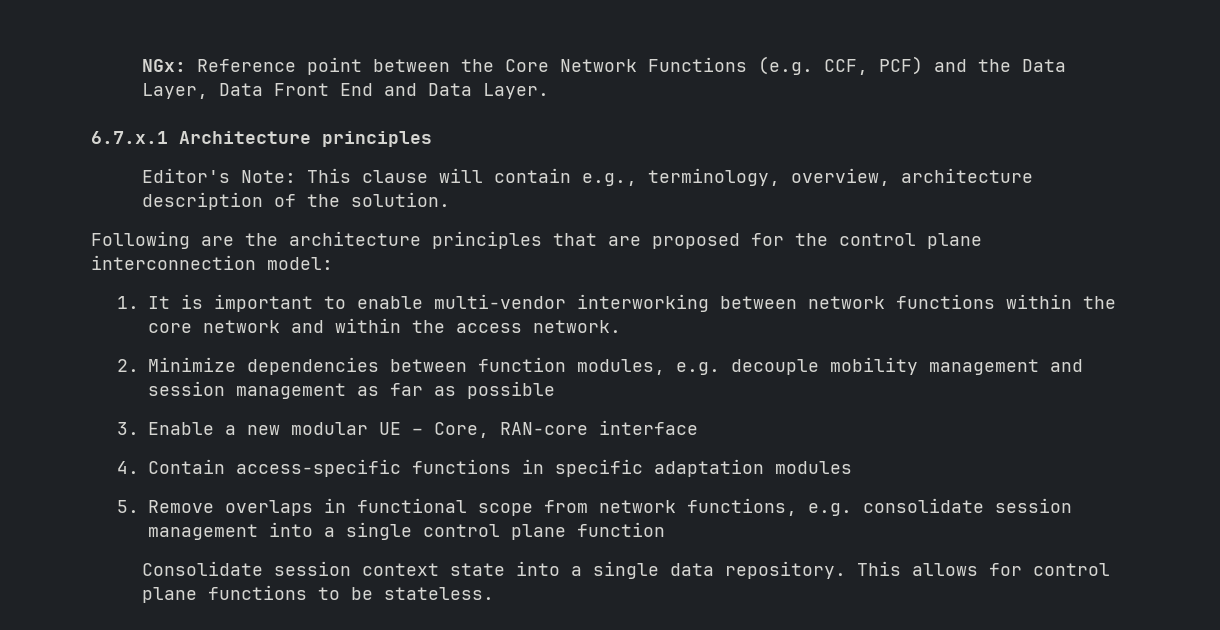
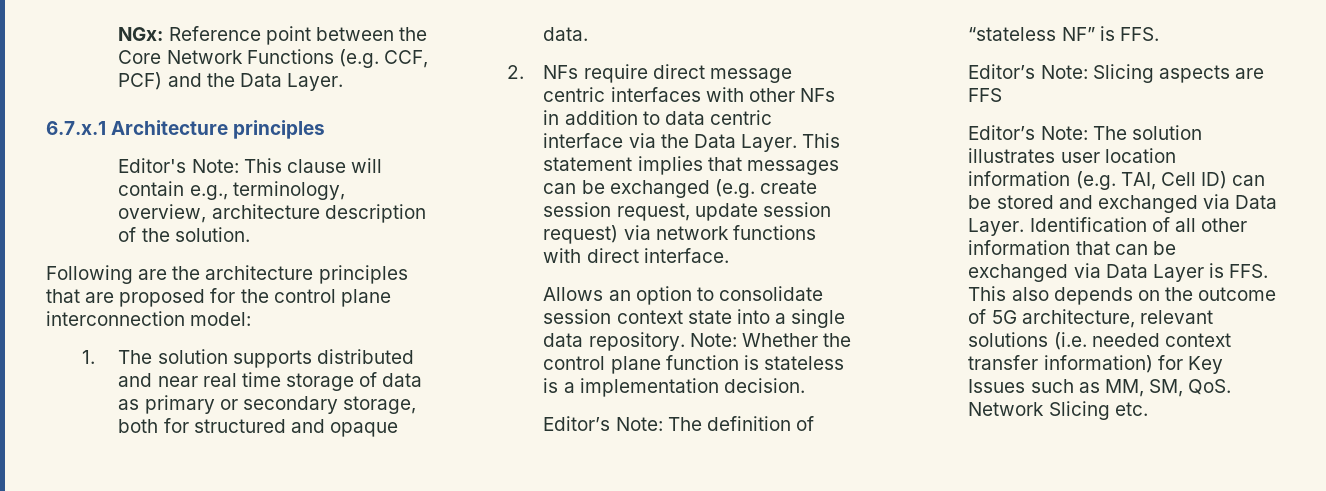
[142,83,473,99] Layer, Data Front End and Data -> (282, 80) none
[147,294,1116,312] [147,318,621,333] [116,357,1083,375] [147,381,555,399] [116,420,698,438] [116,459,852,477] [116,498,1072,516] [147,522,665,540] [142,561,264,576] It is important to enable multi-vendor interworking between network functions within the core network and within the access network. // 2. Minimize dependencies between function modules, e.g. decouple mobility management and session management as far as possible // 3. Enable a new modular UE – Core, RAN-core interface // 4. Contain access-specific functions in specific adaptation modules // 5. Remove overlaps in functional scope from network functions, e.g. consolidate session management into a single control plane function // Consolidate -> [118,349,414,368] [118,372,423,391] [118,395,416,414] [118,418,398,437] [543,27,589,41] [507,64,792,83] [543,87,835,102] [543,110,772,125] [543,133,841,152] [543,156,839,175] [543,179,817,198] [543,202,831,221] [543,225,816,244] [543,248,729,263] [543,286,823,305] The solution supports distributed and near real time storage of data as primary or secondary storage, both for structured and opaque data. // 2. NFs require direct message centric interfaces with other NFs in addition to data centric interface via the Data Layer. This statement implies that messages can be exchanged (e.g. create session request, update session request) via network functions with direct interface. // Allows an option to consolidate
[857,561,1111,576] [142,585,495,603] This allows for control plane functions to be stateless. -> [689,333,851,347] [543,355,844,374] [543,378,805,397] [543,416,814,431] [968,26,1159,41] [968,64,1264,83] [968,88,1003,102] [968,125,1202,140] [968,148,1176,163] [968,171,1266,190] [968,194,1278,213] [968,217,1247,236] [968,240,1176,255] [968,263,1269,282] [968,286,1277,305] [968,309,1213,328] [968,332,1231,350] [968,355,1223,374] [968,379,1232,397] [968,401,1148,420] Note: Whether the control plane function is stateless is a implementation decision. // Editor’s Note: The definition of “stateless NF” is FFS. // Editor’s Note: Slicing aspects are FFS // Editor’s Note: The solution illustrates user location information (e.g. TAI, Cell ID) can be stored and exchanged via Data Layer. Identification of all other information that can be exchanged via Data Layer is FFS. This also depends on the outcome of 5G architecture, relevant solutions (i.e. needed context transfer information) for Key Issues such as MM, SM, QoS. Network Slicing etc.

